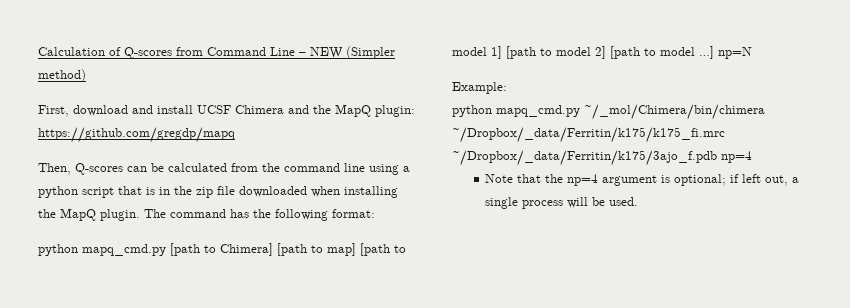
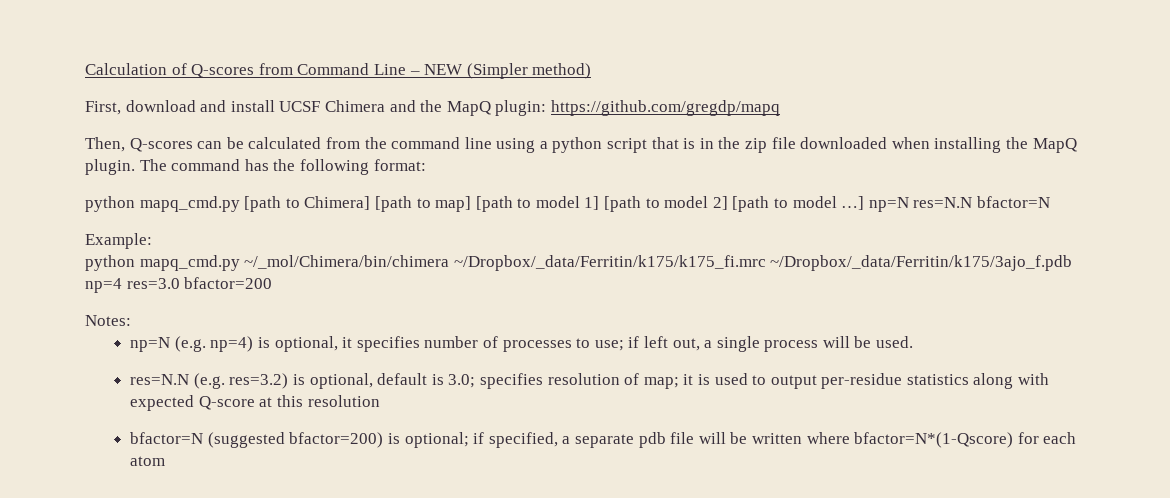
(752, 53) none -> [913,196,1050,208] res=N.N bfactor=N
[485,174,727,186] // Note that the np=4 argument is optional; -> [126,277,273,289] [85,315,131,326] [130,336,624,352] res=3.0 bfactor=200 // Notes: // np=N (e.g. np=4) is optional, it specifies number of processes to use;
(639, 201) none -> [130,373,1050,389] [130,395,380,411] [130,432,1077,448] [130,456,166,466] // res=N.N (e.g. res=3.2) is optional, default is 3.0; specifies resolution of map; it is used to output per-residue statistics along with expected Q-score at this resolution // bfactor=N (suggested bfactor=200) is optional; if specified, a separate pdb file will be written where bfactor=N*(1-Qscore) for each atom

